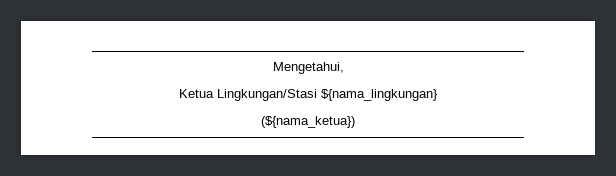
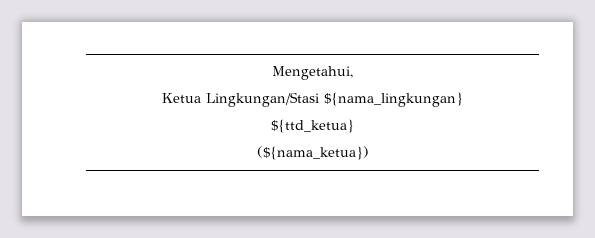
(438, 95) none -> [271,119,354,133] // ${ttd_ketua}

